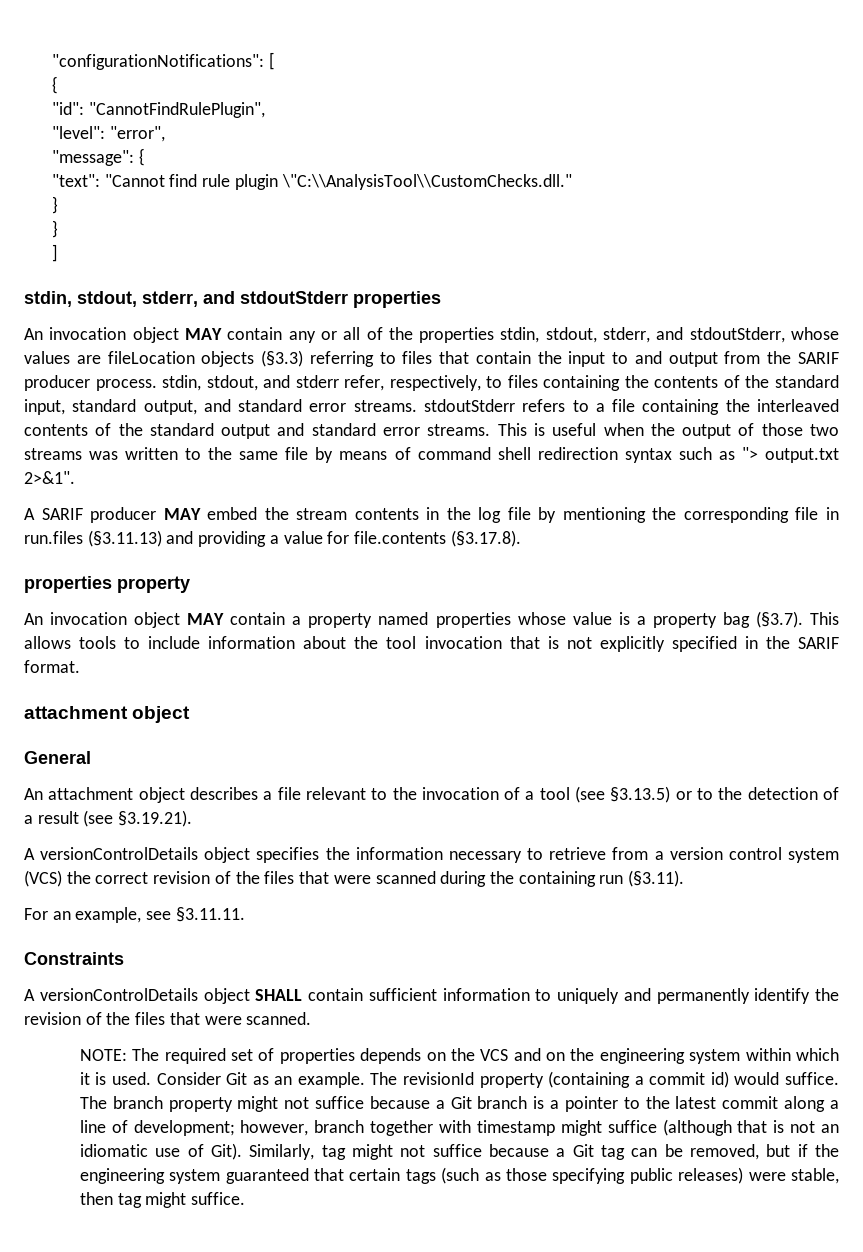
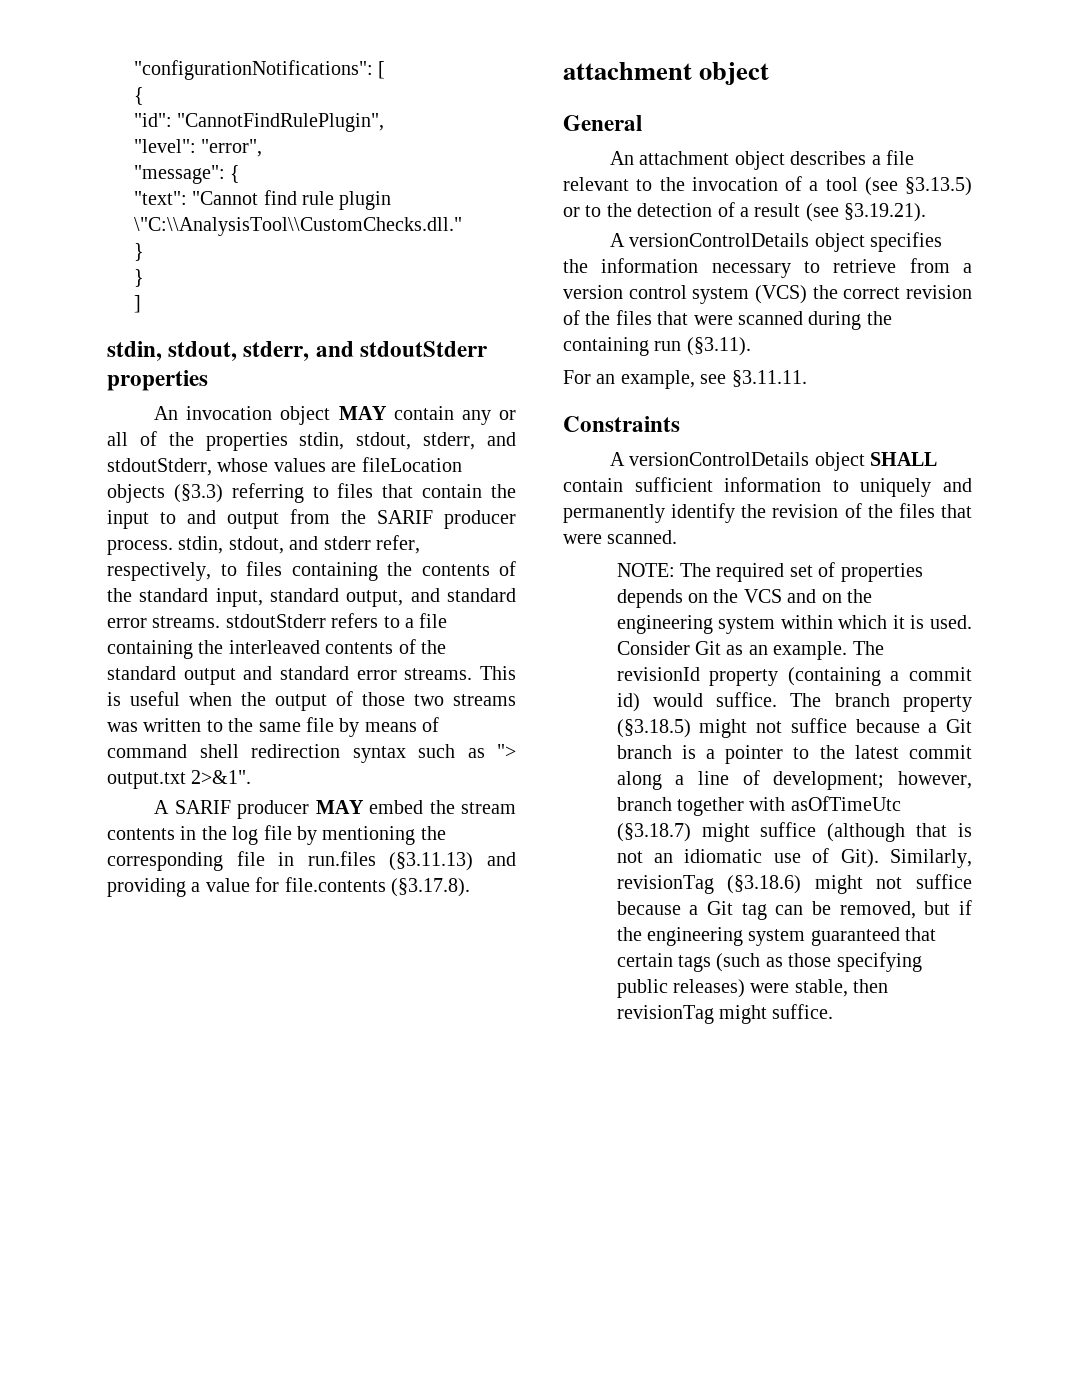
[24,576,190,593] [24,611,839,628] [24,636,839,652] [24,660,80,673] // properties property // An invocation object MAY contain a property named properties whose value is a property bag (§3.7). This allows tools to include information about the tool invocation that is not explicitly specified in the SARIF format. -> (470, 887) none
(233, 1104) none -> [616,719,691,738] (§3.18.5)
[476,1120,555,1136] timestamp -> [790,796,901,811] [616,823,691,842] asOfTimeUtc (§3.18.7)
[321,1145,346,1160] tag -> [616,875,802,894] revisionTag (§3.18.6)
[117,1193,142,1208] tag -> [616,1005,714,1024] revisionTag

